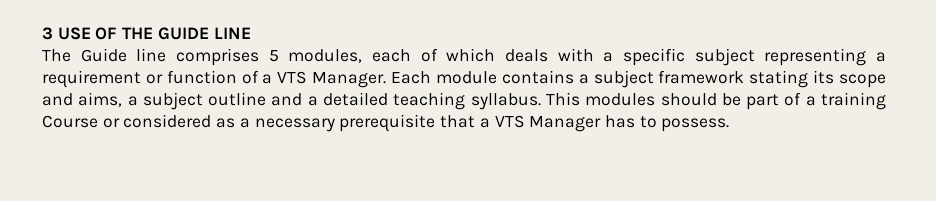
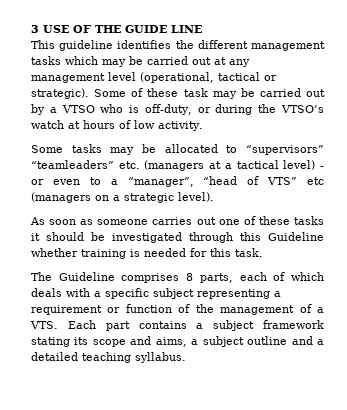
[42,48,363,66] The Guide line comprises 5 modules, -> [31,40,325,51] [31,56,250,67] [31,72,277,83] [31,88,325,99] [31,104,324,115] [31,120,203,131] [31,144,324,155] [31,160,325,171] [31,176,324,187] [31,192,214,203] [30,216,324,225] [31,232,324,243] [31,248,263,259] [31,272,233,283] This guideline identifies the different management tasks which may be carried out at any management level (operational, tactical or strategic). Some of these task may be carried out by a VTSO who is off-duty, or during the VTSO’s watch at hours of low activity. // Some tasks may be allocated to “supervisors” “teamleaders” etc. (managers at a tactical level) - or even to a “manager”, “head of VTS” etc (managers on a strategic level). // As soon as someone carries out one of these tasks it should be investigated through this Guideline whether training is needed for this task. // The Guideline comprises 8 parts,
[262,71,497,88] a VTS Manager. Each module -> [195,304,324,315] [30,320,130,331] the management of a VTS. Each part
[545,92,886,110] [42,114,730,132] This modules should be part of a training Course or considered as a necessary prerequisite that a VTS Manager has to possess. -> (186, 357) none

